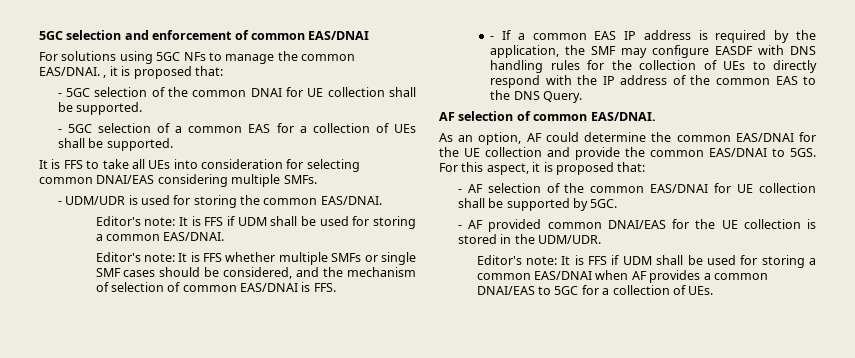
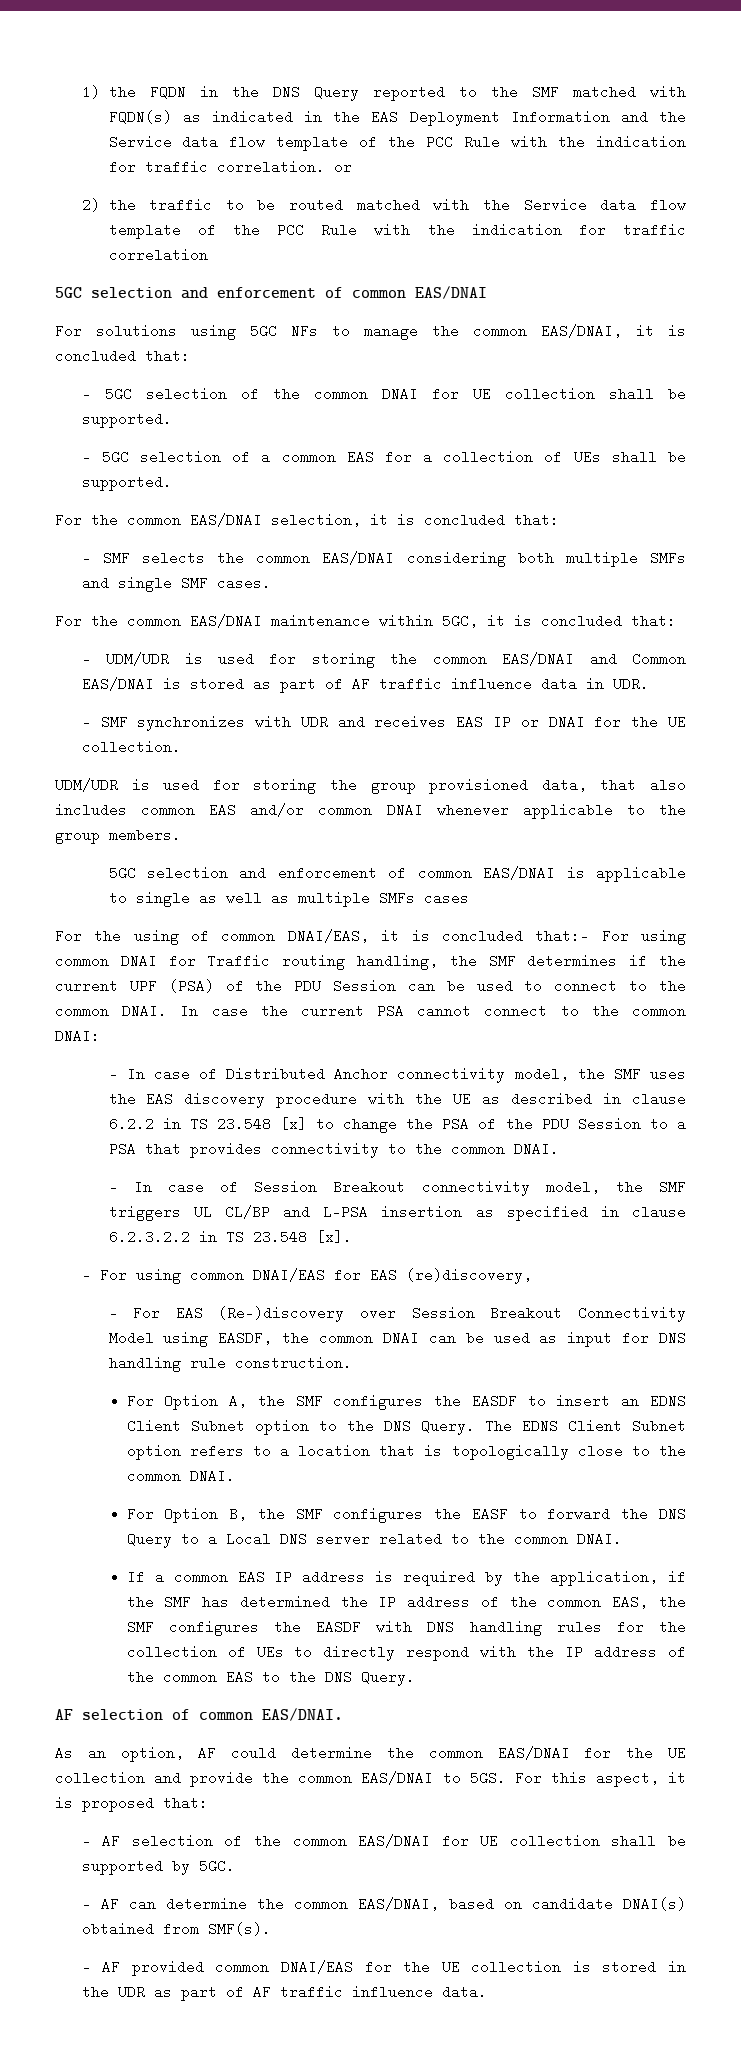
(39, 35) none -> [81,85,686,101] [108,110,686,126] [108,135,687,151] [108,160,352,174] [81,198,686,212] [108,223,686,239] [108,248,208,262] 1) the FQDN in the DNS Query reported to the SMF matched with FQDN(s) as indicated in the EAS Deployment Information and the Service data flow template of the PCC Rule with the indication for traffic correlation. or // 2) the traffic to be routed matched with the Service data flow template of the PCC Rule with the indication for traffic correlation //
[39,66,192,79] EAS/DNAI. , it is proposed -> [541,324,686,338] [55,349,136,363] EAS/DNAI, it is concluded
[39,159,360,172] [39,174,317,187] It is FFS to take all UEs into consideration for selecting common DNAI/EAS considering multiple SMFs. -> [55,513,559,527] [81,551,686,567] [81,576,271,592] [55,614,676,628] For the common EAS/DNAI selection, it is concluded that: // - SMF selects the common EAS/DNAI considering both multiple SMFs and single SMF cases. // For the common EAS/DNAI maintenance within 5GC, it is concluded that:
[320,196,382,205] [95,216,417,229] [95,232,225,241] [95,252,416,265] [95,267,416,279] [95,282,336,292] [490,36,495,40] EAS/DNAI. // Editor's note: It is FFS if UDM shall be used for storing a common EAS/DNAI. // Editor's note: It is FFS whether multiple SMFs or single SMF cases should be considered, and the mechanism of selection of common EAS/DNAI is FFS. // - -> [502,652,686,666] [81,677,649,693] [81,715,687,731] [81,740,181,754] [55,778,687,794] [55,803,686,819] [55,828,181,844] [108,866,686,882] [108,891,469,907] [55,929,687,945] [55,954,686,970] [55,979,686,993] [55,1004,686,1018] [55,1029,100,1043] [108,1067,686,1083] [108,1092,687,1108] [108,1117,686,1133] [108,1142,559,1158] [108,1180,686,1196] [108,1205,686,1221] [108,1230,352,1244] [81,1268,532,1284] [108,1306,686,1322] [108,1331,686,1347] [108,1356,352,1372] [126,1394,686,1410] [126,1419,686,1435] [126,1444,686,1460] [126,1469,235,1483] [126,1507,686,1523] [126,1532,622,1548] EAS/DNAI and Common EAS/DNAI is stored as part of AF traffic influence data in UDR. // - SMF synchronizes with UDR and receives EAS IP or DNAI for the UE collection. // UDM/UDR is used for storing the group provisioned data, that also includes common EAS and/or common DNAI whenever applicable to the group members. // 5GC selection and enforcement of common EAS/DNAI is applicable to single as well as multiple SMFs cases // For the using of common DNAI/EAS, it is concluded that:- For using common DNAI for Traffic routing handling, the SMF determines if the current UPF (PSA) of the PDU Session can be used to connect to the common DNAI. In case the current PSA cannot connect to the common DNAI: // - In case of Distributed Anchor connectivity model, the SMF uses the EAS discovery procedure with the UE as described in clause 6.2.2 in TS 23.548 [x] to change the PSA of the PDU Session to a PSA that provides connectivity to the common DNAI. // - In case of Session Breakout connectivity model, the SMF triggers UL CL/BP and L-PSA insertion as specified in clause 6.2.3.2.2 in TS 23.548 [x]. // - For using common DNAI/EAS for EAS (re)discovery, // - For EAS (Re-)discovery over Session Breakout Connectivity Model using EASDF, the common DNAI can be used as input for DNS handling rule construction. // For Option A, the SMF configures the EASDF to insert an EDNS Client Subnet option to the DNS Query. The EDNS Client Subnet option refers to a location that is topologically close to the common DNAI. // For Option B, the SMF configures the EASF to forward the DNS Query to a Local DNS server related to the common DNAI. //
[565,45,710,58] the SMF may configure -> [668,1570,686,1584] [126,1595,686,1609] [126,1620,301,1636] if the SMF has determined the IP address of the common EAS, the SMF configures the
(618, 203) none -> [81,1897,687,1911] [81,1922,271,1936] // - AF can determine the common EAS/DNAI, based on candidate DNAI(s) obtained from SMF(s).
[537,235,601,244] [476,255,816,268] [476,270,768,283] [476,285,714,295] UDM/UDR. // Editor's note: It is FFS if UDM shall be used for storing a common EAS/DNAI when AF provides a common DNAI/EAS to 5GC for a collection of UEs. -> [117,1985,487,2001] UDR as part of AF traffic influence data.

